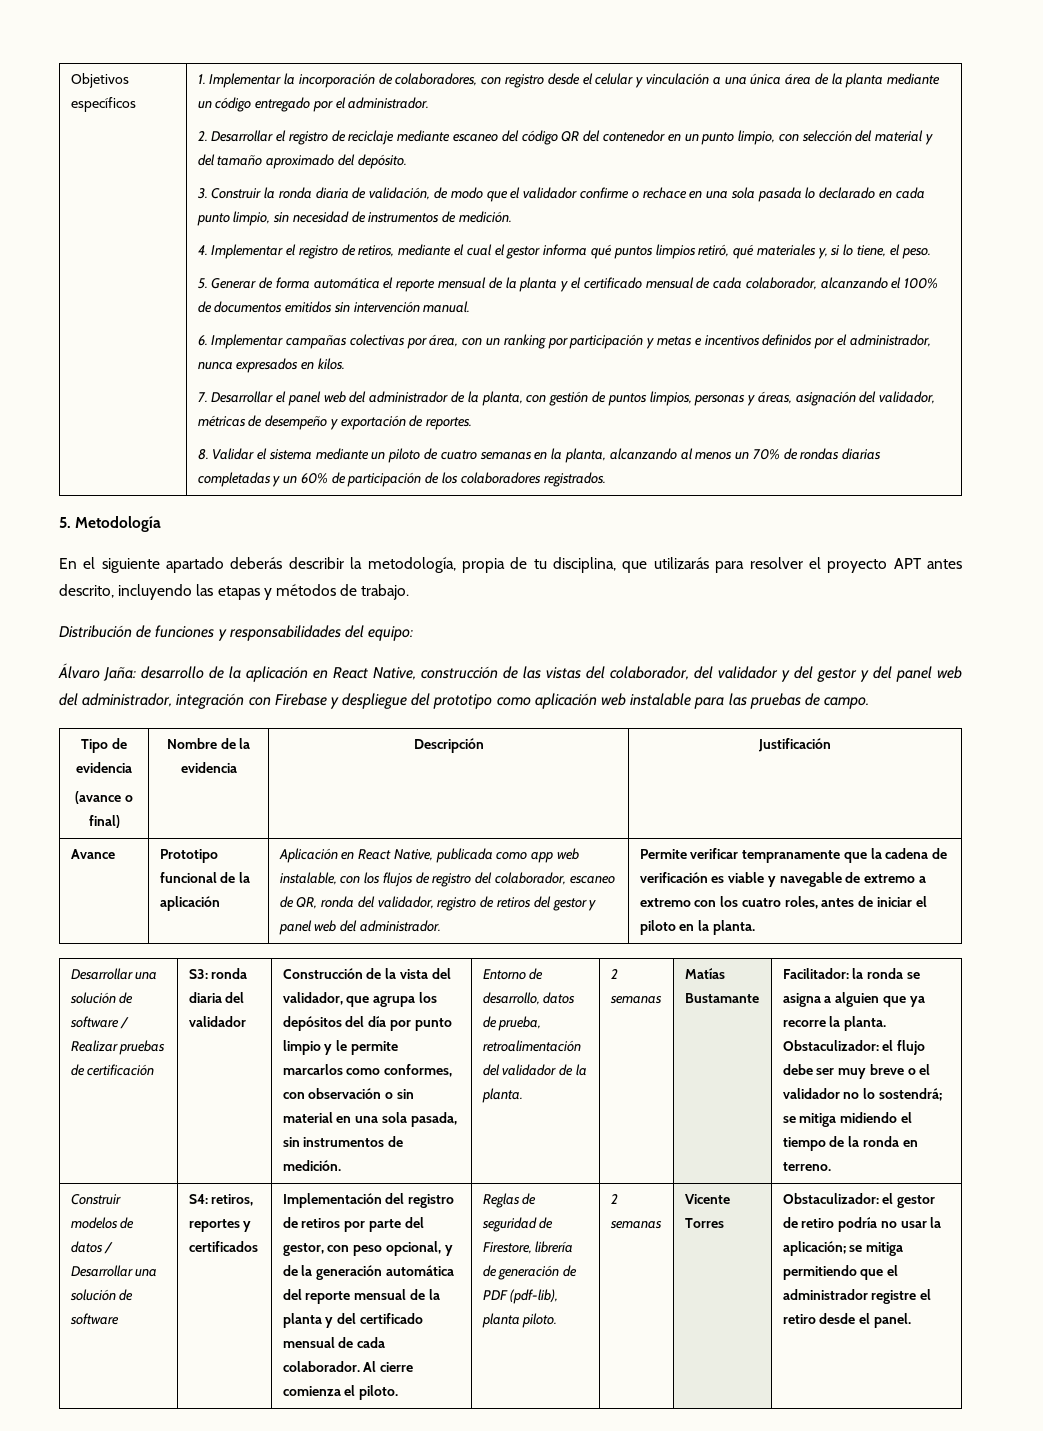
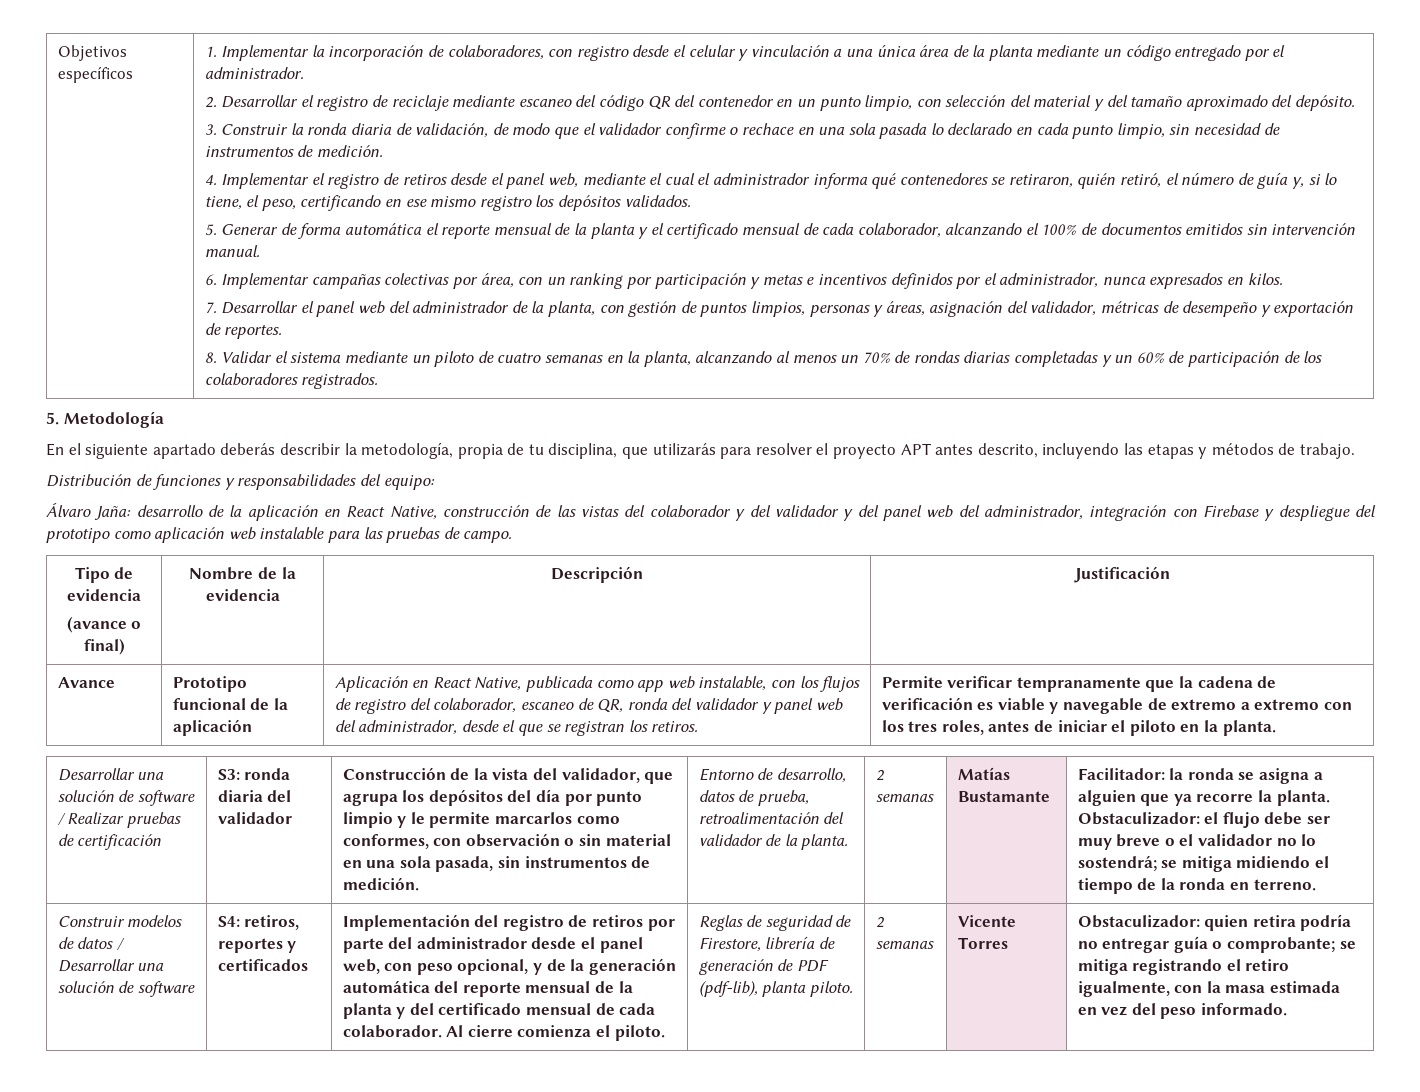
[358,245,395,257] retiros, -> [402,173,578,189] retiros desde el panel web,
[506,246,541,259] gestor -> [712,173,810,185] administrador
[613,244,816,259] puntos limpios retiró, qué materiales -> [899,172,1289,189] contenedores se retiraron, quién retiró, el número de guía
[901,248,931,259] peso. -> [261,195,691,211] peso, certificando en ese mismo registro los depósitos validados.
[610,666,689,680] colaborador, -> [649,505,746,521] colaborador y
[817,666,892,682] gestor y del -> (879, 511) none
[377,896,597,911] [278,920,441,935] validador, registro de retiros del gestor y panel web del administrador. -> [694,698,843,714] [334,720,699,736] validador y panel web del administrador, desde el que se registran los retiros.
[741,898,781,907] cuatro -> [908,721,938,732] tres
[282,1243,324,1256] gestor, -> [416,937,643,953] [342,959,380,974] administrador desde el panel web,
[882,1193,936,1208] [782,1217,942,1232] [782,1241,904,1256] [782,1265,899,1280] [782,1289,932,1304] [782,1313,911,1328] el gestor de retiro podría no usar la aplicación; se mitiga permitiendo que el administrador registre el retiro desde el panel. -> [1204,914,1352,931] [1077,936,1356,953] [1077,959,1290,975] [1077,981,1341,997] [1077,1003,1288,1019] quien retira podría no entregar guía o comprobante; se mitiga registrando el retiro igualmente, con la masa estimada en vez del peso informado.

